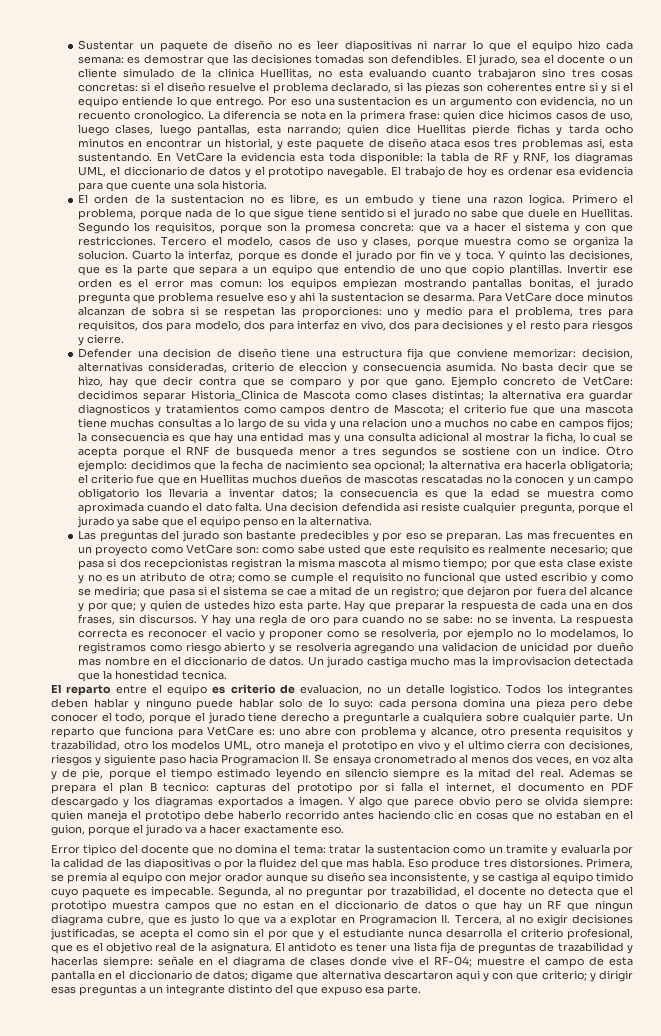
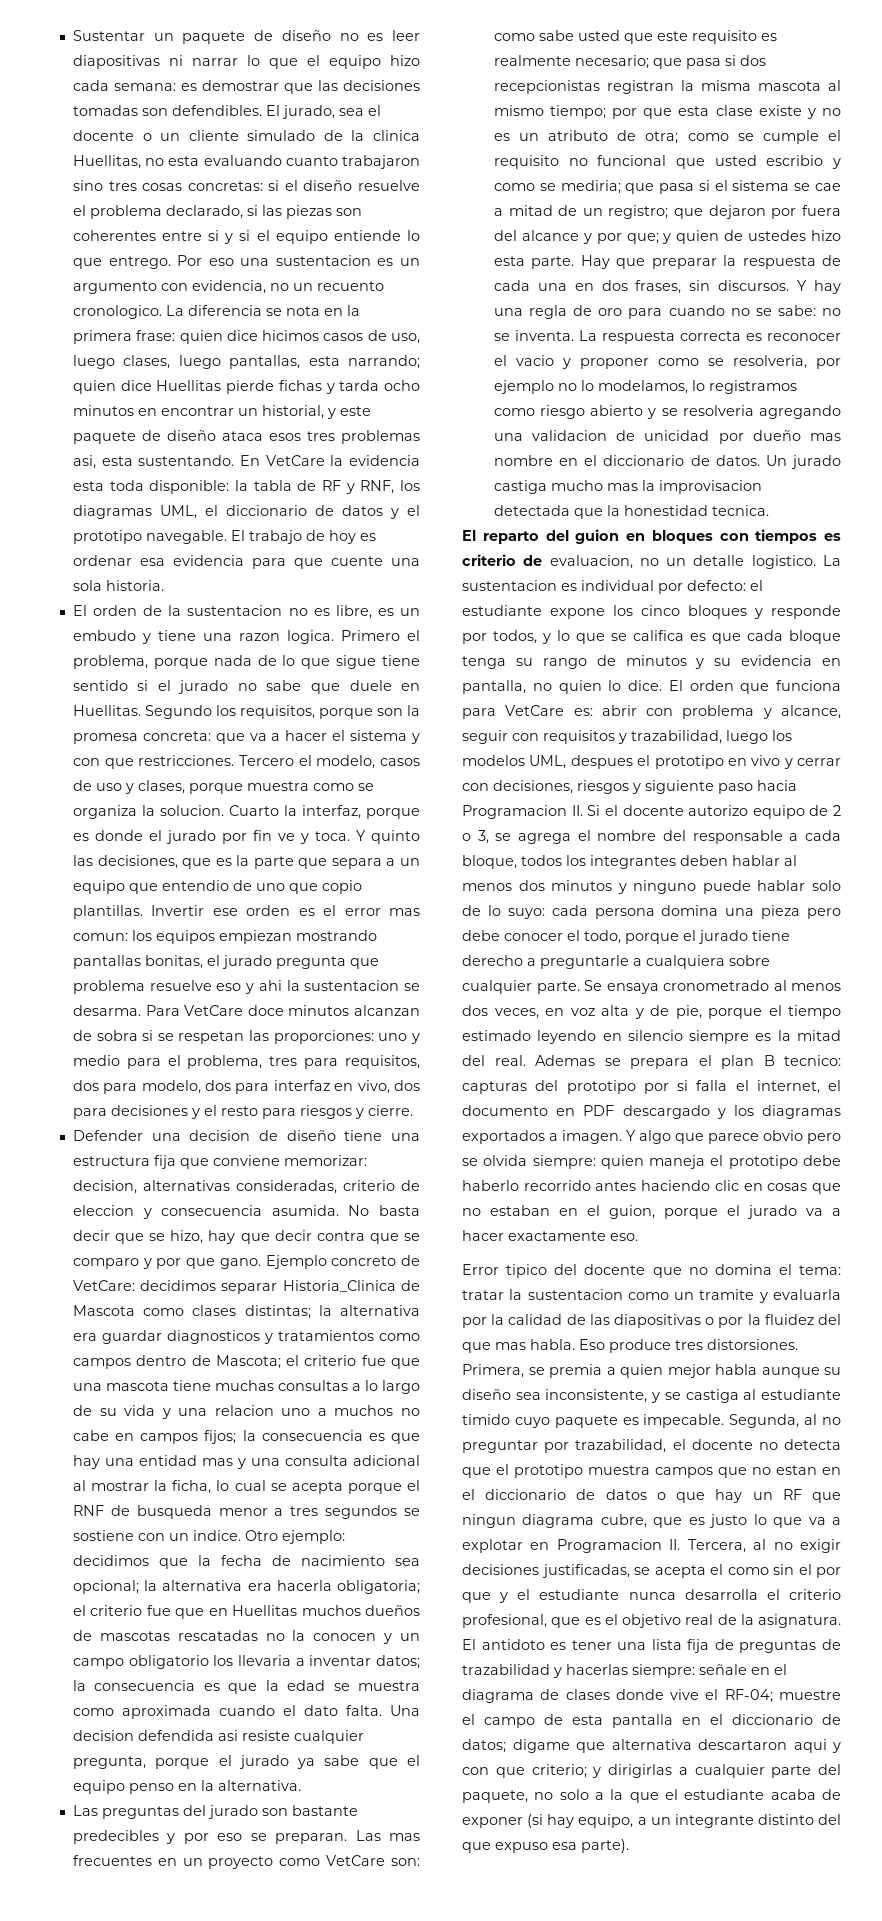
[115,684,208,696] entre el equipo -> [545,529,818,544] del guion en bloques con tiempos
[506,684,633,696] [51,698,129,708] Todos los integrantes deben hablar -> [823,555,841,566] [462,580,763,594] [462,605,841,619] [462,630,841,644] [462,655,841,669] [462,680,841,694] [462,705,841,719] [462,730,792,744] [462,755,841,769] [462,780,797,794] [462,805,841,819] [462,830,841,844] [462,855,797,869] [462,880,613,891] La sustentacion es individual por defecto: el estudiante expone los cinco bloques y responde por todos, y lo que se califica es que cada bloque tenga su rango de minutos y su evidencia en pantalla, no quien lo dice. El orden que funciona para VetCare es: abrir con problema y alcance, seguir con requisitos y trazabilidad, luego los modelos UML, despues el prototipo en vivo y cerrar con decisiones, riesgos y siguiente paso hacia Programacion II. Si el docente autorizo equipo de 2 o 3, se agrega el nombre del responsable a cada bloque, todos los integrantes deben hablar al menos dos minutos
[617,712,633,722] [51,726,634,738] [51,740,633,752] [51,754,312,766] Un reparto que funciona para VetCare es: uno abre con problema y alcance, otro presenta requisitos y trazabilidad, otro los modelos UML, otro maneja el prototipo en vivo y el ultimo cierra con decisiones, riesgos y siguiente paso hacia Programacion II. -> (580, 987) none
[110,872,263,884] al equipo con mejor orador -> [606,1364,757,1378] a quien mejor habla
[553,872,593,884] equipo -> [761,1389,841,1400] estudiante
[599,970,633,982] [51,985,137,996] dirigir esas preguntas -> [608,1764,841,1778] [462,1789,841,1803] [462,1814,634,1828] dirigirlas a cualquier parte del paquete, no solo a la que el estudiante acaba de exponer (si hay equipo,
[387,985,421,996] parte. -> [581,1839,629,1853] parte).

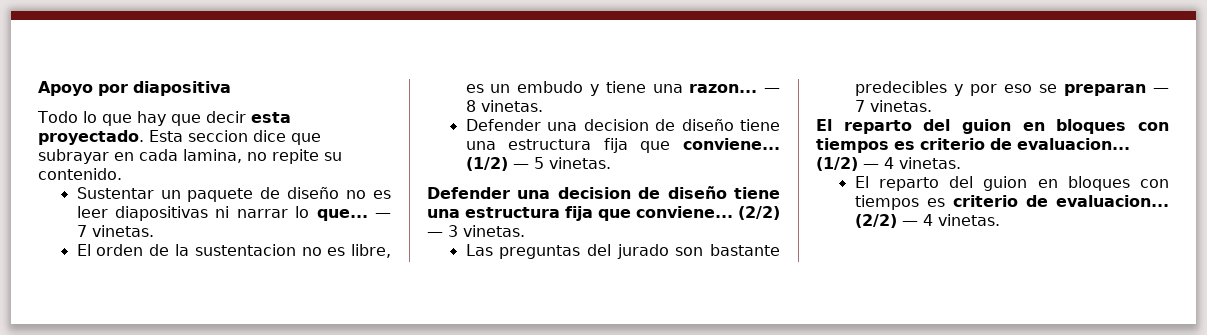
(72, 35) none -> [38,81,231,96] [37,111,291,126] [38,130,321,145] [38,149,342,164] [38,168,122,180] Apoyo por diapositiva // Todo lo que hay que decir esta proyectado. Esta seccion dice que subrayar en cada lamina, no repite su contenido. //
[268,55,420,69] [72,80,420,94] [72,105,381,119] [72,130,420,141] [72,155,420,169] [72,180,420,191] [72,205,362,219] [72,230,420,244] [72,255,420,269] [72,280,384,294] [72,305,360,319] [72,330,421,344] [72,355,420,369] [72,380,420,394] [72,405,371,419] [72,430,420,444] [72,455,420,469] [72,480,421,494] [72,505,420,519] [72,530,376,544] [72,555,420,569] [72,580,164,591] que el equipo hizo cada semana: es demostrar que las decisiones tomadas son defendibles. El jurado, sea el docente o un cliente simulado de la clinica Huellitas, no esta evaluando cuanto trabajaron sino tres cosas concretas: si el diseño resuelve el problema declarado, si las piezas son coherentes entre si y si el equipo entiende lo que entrego. Por eso una sustentacion es un argumento con evidencia, no un recuento cronologico. La diferencia se nota en la primera frase: quien dice hicimos casos de uso, luego clases, luego pantallas, esta narrando; quien dice Huellitas pierde fichas y tarda ocho minutos en encontrar un historial, y este paquete de diseño ataca esos tres problemas asi, esta sustentando. En VetCare la evidencia esta toda disponible: la tabla de RF y RNF, los diagramas UML, el diccionario de datos y el prototipo navegable. El trabajo de hoy es ordenar esa evidencia para que cuente una sola historia. -> [316,209,392,221] [76,225,154,237] que... — 7 vinetas.
[238,630,420,644] [72,655,421,669] [72,680,420,694] [72,705,420,719] [72,730,420,744] [72,755,420,769] [72,780,374,794] [72,805,420,819] [72,830,420,844] [72,855,420,869] [72,880,362,894] [72,905,420,919] [72,930,377,944] [72,955,379,969] [72,980,420,994] [72,1005,420,1016] [72,1030,420,1044] [72,1055,420,1069] [72,1080,420,1094] [72,1105,413,1119] razon logica. Primero el problema, porque nada de lo que sigue tiene sentido si el jurado no sabe que duele en Huellitas. Segundo los requisitos, porque son la promesa concreta: que va a hacer el sistema y con que restricciones. Tercero el modelo, casos de uso y clases, porque muestra como se organiza la solucion. Cuarto la interfaz, porque es donde el jurado por fin ve y toca. Y quinto las decisiones, que es la parte que separa a un equipo que entendio de uno que copio plantillas. Invertir ese orden es el error mas comun: los equipos empiezan mostrando pantallas bonitas, el jurado pregunta que problema resuelve eso y ahi la sustentacion se desarma. Para VetCare doce minutos alcanzan de sobra si se respetan las proporciones: uno y medio para el problema, tres para requisitos, dos para modelo, dos para interfaz en vivo, dos para decisiones y el resto para riesgos y cierre. -> [689,84,780,93] [465,100,543,112] razon... — 8 vinetas.
[212,1155,367,1166] [72,1180,420,1194] [72,1205,420,1219] [72,1230,420,1244] [72,1255,420,1269] [72,1280,420,1294] [72,1305,420,1319] [72,1330,420,1344] [72,1355,421,1369] [72,1380,420,1394] [72,1405,420,1419] [72,1430,420,1444] [72,1455,420,1469] [72,1480,420,1494] [72,1505,420,1519] [72,1530,345,1544] [72,1555,420,1569] [72,1580,420,1594] [72,1605,420,1619] [72,1630,421,1644] [72,1655,420,1669] [72,1680,420,1694] [72,1705,420,1719] [72,1730,364,1744] [72,1755,421,1769] [72,1780,301,1794] conviene memorizar: decision, alternativas consideradas, criterio de eleccion y consecuencia asumida. No basta decir que se hizo, hay que decir contra que se comparo y por que gano. Ejemplo concreto de VetCare: decidimos separar Historia_Clinica de Mascota como clases distintas; la alternativa era guardar diagnosticos y tratamientos como campos dentro de Mascota; el criterio fue que una mascota tiene muchas consultas a lo largo de su vida y una relacion uno a muchos no cabe en campos fijos; la consecuencia es que hay una entidad mas y una consulta adicional al mostrar la ficha, lo cual se acepta porque el RNF de busqueda menor a tres segundos se sostiene con un indice. Otro ejemplo: decidimos que la fecha de nacimiento sea opcional; la alternativa era hacerla obligatoria; el criterio fue que en Huellitas muchos dueños de mascotas rescatadas no la conocen y un campo obligatorio los llevaria a inventar datos; la consecuencia es que la edad se muestra como aproximada cuando el dato falta. Una decision defendida asi resiste cualquier pregunta, porque el jurado ya sabe que el equipo penso en la alternativa. -> [683,138,780,150] [465,157,611,171] [427,186,780,199] [427,206,780,221] [427,225,525,237] conviene... (1/2) — 5 vinetas. // Defender una decision de diseño tiene una estructura fija que conviene... (2/2) — 3 vinetas.
[275,1830,420,1844] [72,1855,420,1869] [493,30,777,44] [493,55,766,69] [493,80,841,94] [493,105,841,119] [493,130,841,144] [493,155,841,169] [493,180,841,194] [493,205,841,219] [493,230,841,244] [493,255,841,269] [493,280,841,294] [493,305,841,319] [493,330,841,344] [493,355,841,369] [493,380,797,394] [493,405,841,419] [493,430,841,444] [493,455,841,469] [493,480,762,494] [493,505,769,519] preparan. Las mas frecuentes en un proyecto como VetCare son: como sabe usted que este requisito es realmente necesario; que pasa si dos recepcionistas registran la misma mascota al mismo tiempo; por que esta clase existe y no es un atributo de otra; como se cumple el requisito no funcional que usted escribio y como se mediria; que pasa si el sistema se cae a mitad de un registro; que dejaron por fuera del alcance y por que; y quien de ustedes hizo esta parte. Hay que preparar la respuesta de cada una en dos frases, sin discursos. Y hay una regla de oro para cuando no se sabe: no se inventa. La respuesta correcta es reconocer el vacio y proponer como se resolveria, por ejemplo no lo modelamos, lo registramos como riesgo abierto y se resolveria agregando una validacion de unicidad por dueño mas nombre en el diccionario de datos. Un jurado castiga mucho mas la improvisacion detectada que la honestidad tecnica. -> [1063,84,1169,96] [854,100,932,112] preparan — 7 vinetas.
[549,555,841,569] [462,580,763,594] [462,605,841,619] [462,630,841,644] [462,655,841,669] [462,680,841,694] [462,705,841,719] [462,730,792,744] [462,755,841,769] [462,780,797,794] [462,805,841,819] [462,830,841,844] [462,855,797,869] [462,880,841,894] [462,905,841,919] [462,930,790,944] [462,955,770,969] [462,980,841,994] [462,1005,841,1019] [462,1030,841,1044] [462,1055,841,1069] [462,1080,841,1094] [462,1105,841,1119] [462,1130,841,1144] [462,1155,841,1169] [462,1180,841,1194] [462,1205,841,1219] [462,1230,638,1241] [462,1264,841,1278] [462,1289,841,1303] [462,1314,841,1328] [462,1339,798,1353] [462,1364,841,1378] [462,1389,841,1403] [462,1414,841,1428] [462,1439,841,1453] [462,1464,841,1478] [462,1489,841,1503] [462,1514,842,1528] [462,1539,841,1553] [462,1564,841,1578] [462,1589,841,1603] [462,1614,841,1628] [462,1639,841,1653] [462,1664,787,1678] [462,1689,841,1703] [462,1714,841,1728] [462,1739,841,1753] [462,1764,841,1778] [462,1789,841,1803] [462,1814,841,1828] [462,1839,629,1853] evaluacion, no un detalle logistico. La sustentacion es individual por defecto: el estudiante expone los cinco bloques y responde por todos, y lo que se califica es que cada bloque tenga su rango de minutos y su evidencia en pantalla, no quien lo dice. El orden que funciona para VetCare es: abrir con problema y alcance, seguir con requisitos y trazabilidad, luego los modelos UML, despues el prototipo en vivo y cerrar con decisiones, riesgos y siguiente paso hacia Programacion II. Si el docente autorizo equipo de 2 o 3, se agrega el nombre del responsable a cada bloque, todos los integrantes deben hablar al menos dos minutos y ninguno puede hablar solo de lo suyo: cada persona domina una pieza pero debe conocer el todo, porque el jurado tiene derecho a preguntarle a cualquiera sobre cualquier parte. Se ensaya cronometrado al menos dos veces, en voz alta y de pie, porque el tiempo estimado leyendo en silencio siempre es la mitad del real. Ademas se prepara el plan B tecnico: capturas del prototipo por si falla el internet, el documento en PDF descargado y los diagramas exportados a imagen. Y algo que parece obvio pero se olvida siempre: quien maneja el prototipo debe haberlo recorrido antes haciendo clic en cosas que no estaban en el guion, porque el jurado va a hacer exactamente eso. // Error tipico del docente que no domina el tema: tratar la sustentacion como un tramite y evaluarla por la calidad de las diapositivas o por la fluidez del que mas habla. Eso produce tres distorsiones. Primera, se premia a quien mejor habla aunque su diseño sea inconsistente, y se castiga al estudiante timido cuyo paquete es impecable. Segunda, al no preguntar por trazabilidad, el docente no detecta que el prototipo muestra campos que no estan en el diccionario de datos o que hay un RF que ningun diagrama cubre, que es justo lo que va a explotar en Programacion II. Tercera, al no exigir decisiones justificadas, se acepta el como sin el por que y el estudiante nunca desarrolla el criterio profesional, que es el objetivo real de la asignatura. El antidoto es tener una lista fija de preguntas de trazabilidad y hacerlas siempre: señale en el diagrama de clases donde vive el RF-04; muestre el campo de esta pantalla en el diccionario de datos; digame que alternativa descartaron aqui y con que criterio; y dirigirlas a cualquier parte del paquete, no solo a la que el estudiante acaba de exponer (si hay equipo, a un integrante distinto del que expuso esa parte). -> [1017,138,1130,150] [816,157,961,171] [854,176,1169,191] [854,195,1169,210] [854,214,1000,228] evaluacion... (1/2) — 4 vinetas. // El reparto del guion en bloques con tiempos es criterio de evaluacion... (2/2) — 4 vinetas.

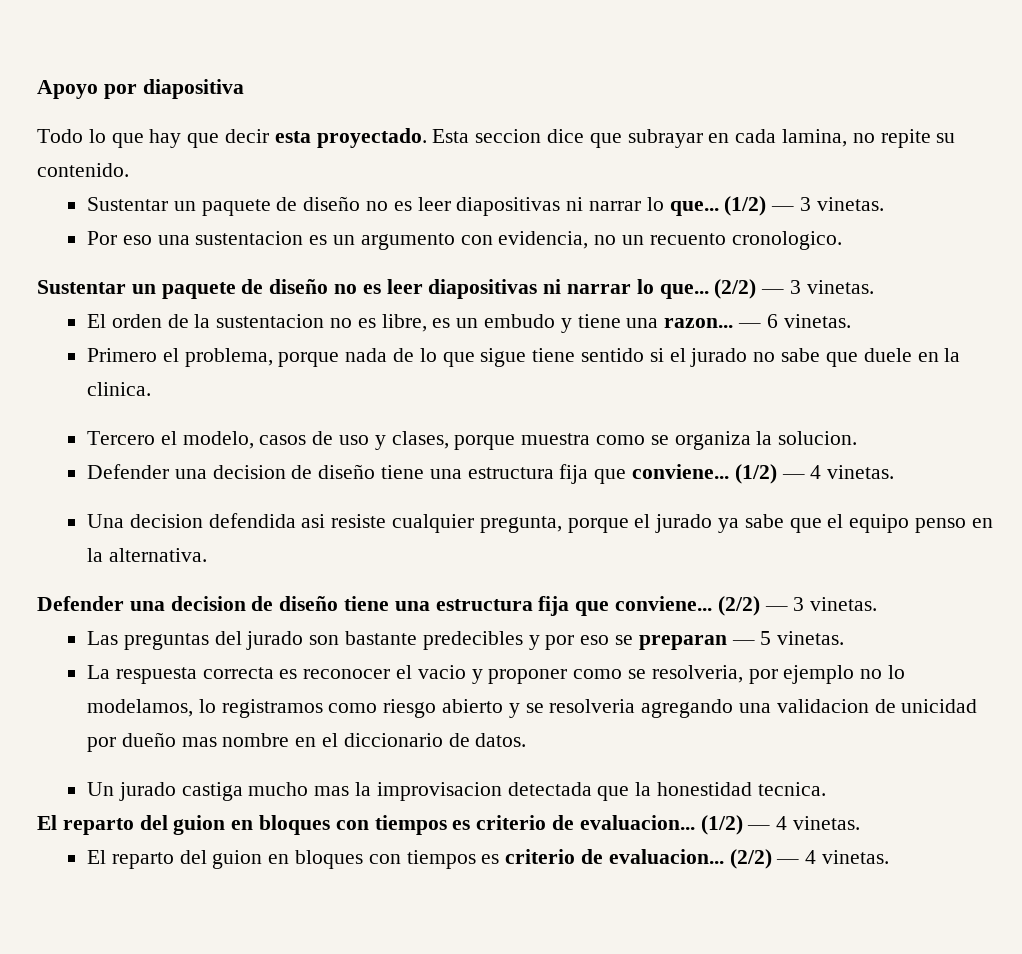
[375,213,392,218] [76,225,87,237] — 7 -> [724,196,884,216] [87,231,842,250] [37,279,802,299] (1/2) — 3 vinetas. // Por eso una sustentacion es un argumento con evidencia, no un recuento cronologico. // Sustentar un paquete de diseño no es leer diapositivas ni narrar lo que... (2/2) — 3
[465,100,543,112] 8 vinetas. -> [766,314,851,328] [87,348,961,367] [87,382,152,396] [87,431,858,450] 6 vinetas. // Primero el problema, porque nada de lo que sigue tiene sentido si el jurado no sabe que duele en la clinica. // Tercero el modelo, casos de uso y clases, porque muestra como se organiza la solucion.
[533,157,611,169] 5 vinetas. -> [810,465,895,479] [87,513,993,533] [87,548,207,562] 4 vinetas. // Una decision defendida asi resiste cualquier pregunta, porque el jurado ya sabe que el equipo penso en la alternativa.
[854,100,932,112] 7 vinetas. -> [760,631,845,645] [87,665,906,684] [87,699,978,718] [87,732,527,752] [87,782,826,801] 5 vinetas. // La respuesta correcta es reconocer el vacio y proponer como se resolveria, por ejemplo no lo modelamos, lo registramos como riesgo abierto y se resolveria agregando una validacion de unicidad por dueño mas nombre en el diccionario de datos. // Un jurado castiga mucho mas la improvisacion detectada que la honestidad tecnica.

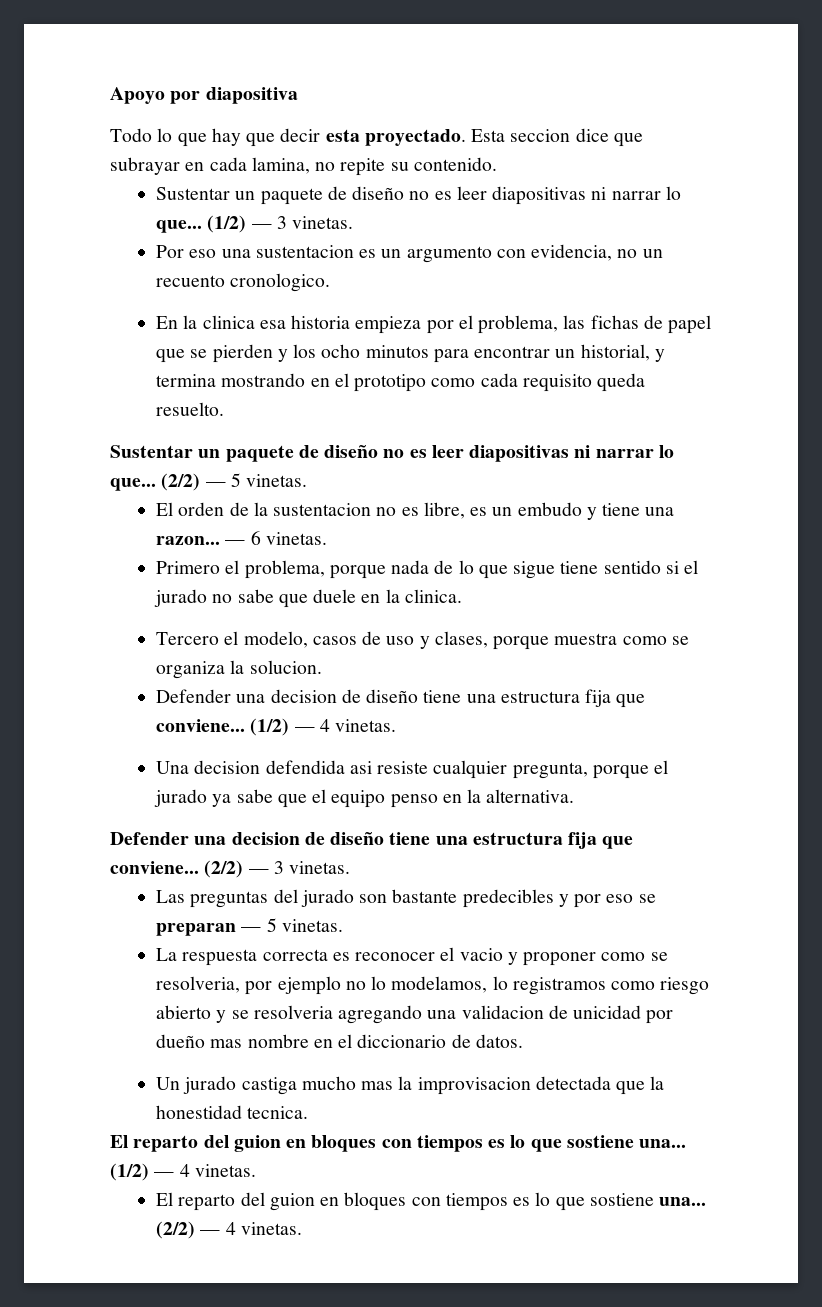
(842, 240) none -> [156,315,712,334] [156,344,665,363] [156,373,646,392] [156,402,225,416] // En la clinica esa historia empieza por el problema, las fichas de papel que se pierden y los ocho minutos para encontrar un historial, y termina mostrando en el prototipo como cada requisito queda resuelto.
[790,280,802,294] 3 -> [230,473,241,487] 5
[476,815,695,830] criterio de evaluacion... -> [510,1135,687,1152] lo que sostiene una...
[505,849,724,864] criterio de evaluacion... -> [535,1192,707,1211] lo que sostiene una...

